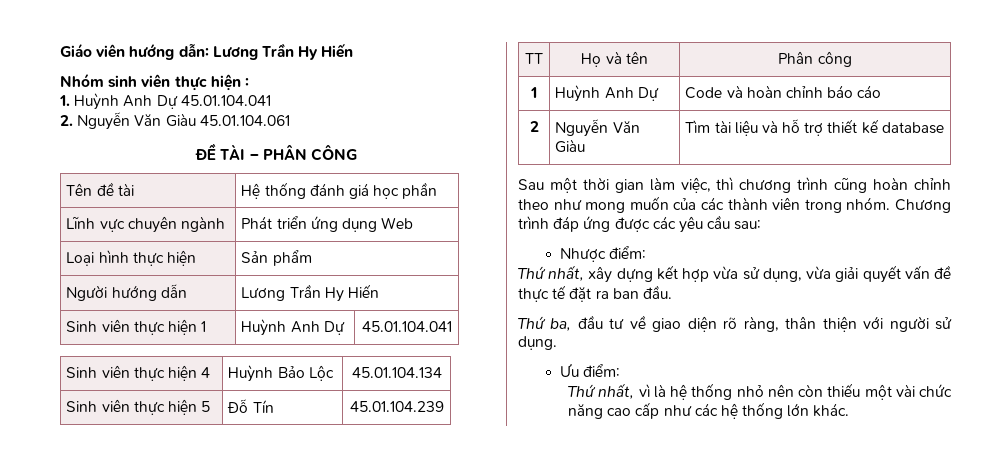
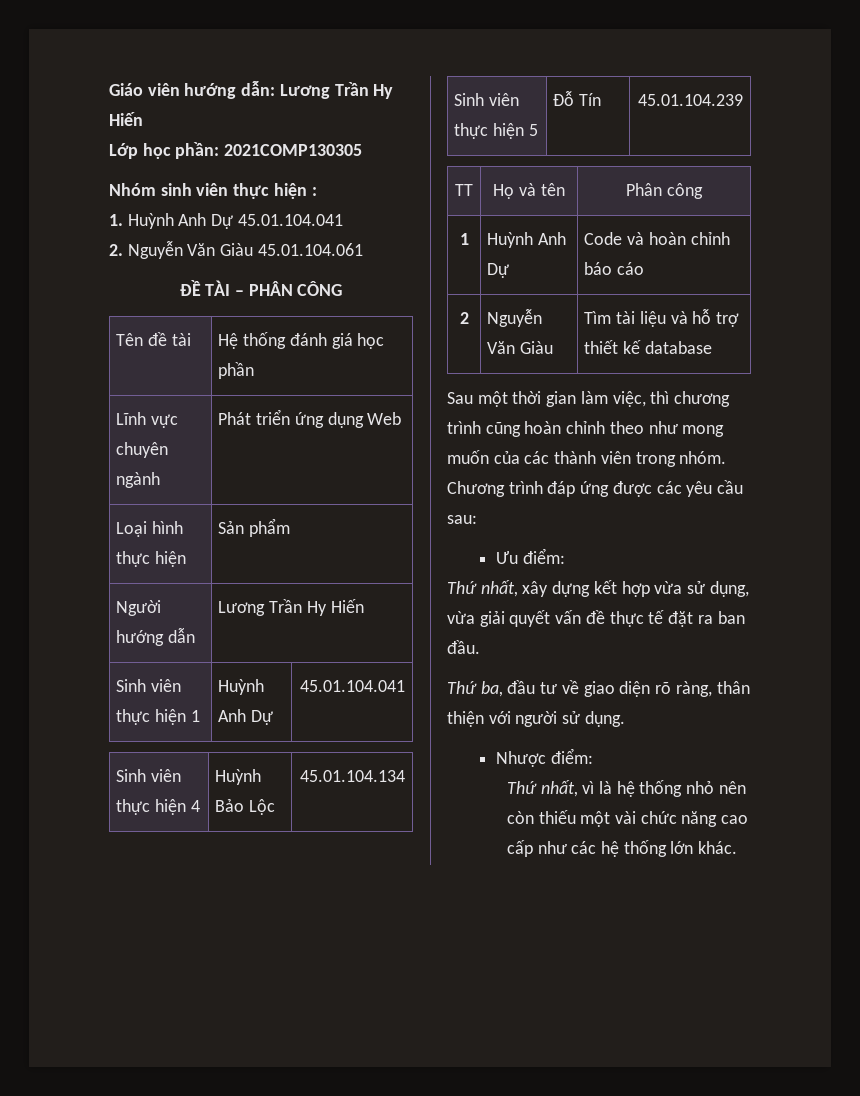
(354, 50) none -> [109,142,363,159] // Lớp học phần: 2021COMP130305
[560,248,607,262] Nhược -> [496,551,519,564] Ưu
[560,364,580,377] Ưu -> [496,751,547,767] Nhược

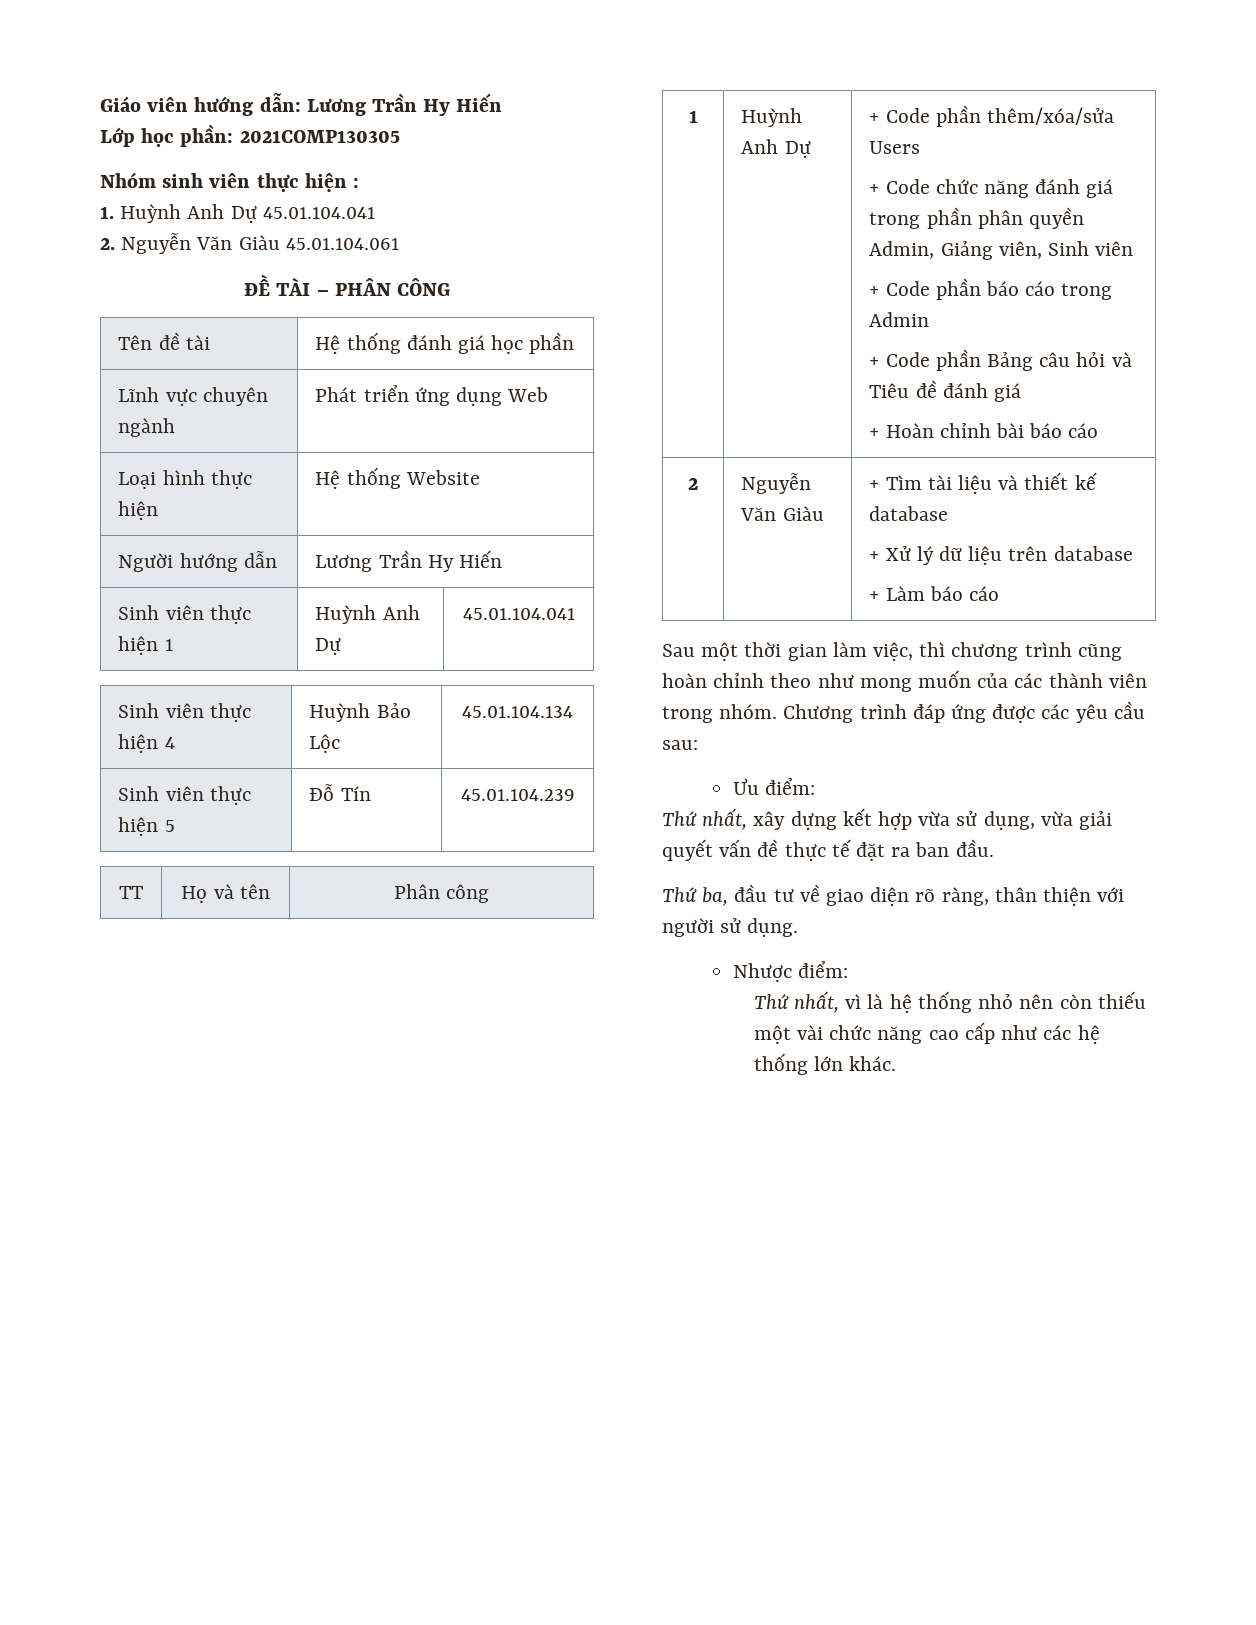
[218,518,291,537] Sản phẩm -> [315,467,480,489] Hệ thống Website
[584,232,730,245] Code và hoàn chỉnh -> [869,105,1114,127] [869,141,921,154] [869,179,1114,198] [869,207,1084,229] [869,241,1134,260] [869,278,1113,300] [869,312,930,327] [869,349,1132,371] [869,380,1021,402] [869,423,1024,438] + Code phần thêm/xóa/sửa Users // + Code chức năng đánh giá trong phần phân quyền Admin, Giảng viên, Sinh viên // + Code phần báo cáo trong Admin // + Code phần Bảng câu hỏi và Tiêu đề đánh giá // + Hoàn chỉnh bài
(554, 347) none -> [869,480,880,490] +
[692,309,739,327] hỗ trợ -> (1019, 482) none
(712, 347) none -> [869,546,1133,565] [869,586,999,601] // + Xử lý dữ liệu trên database // + Làm báo cáo

